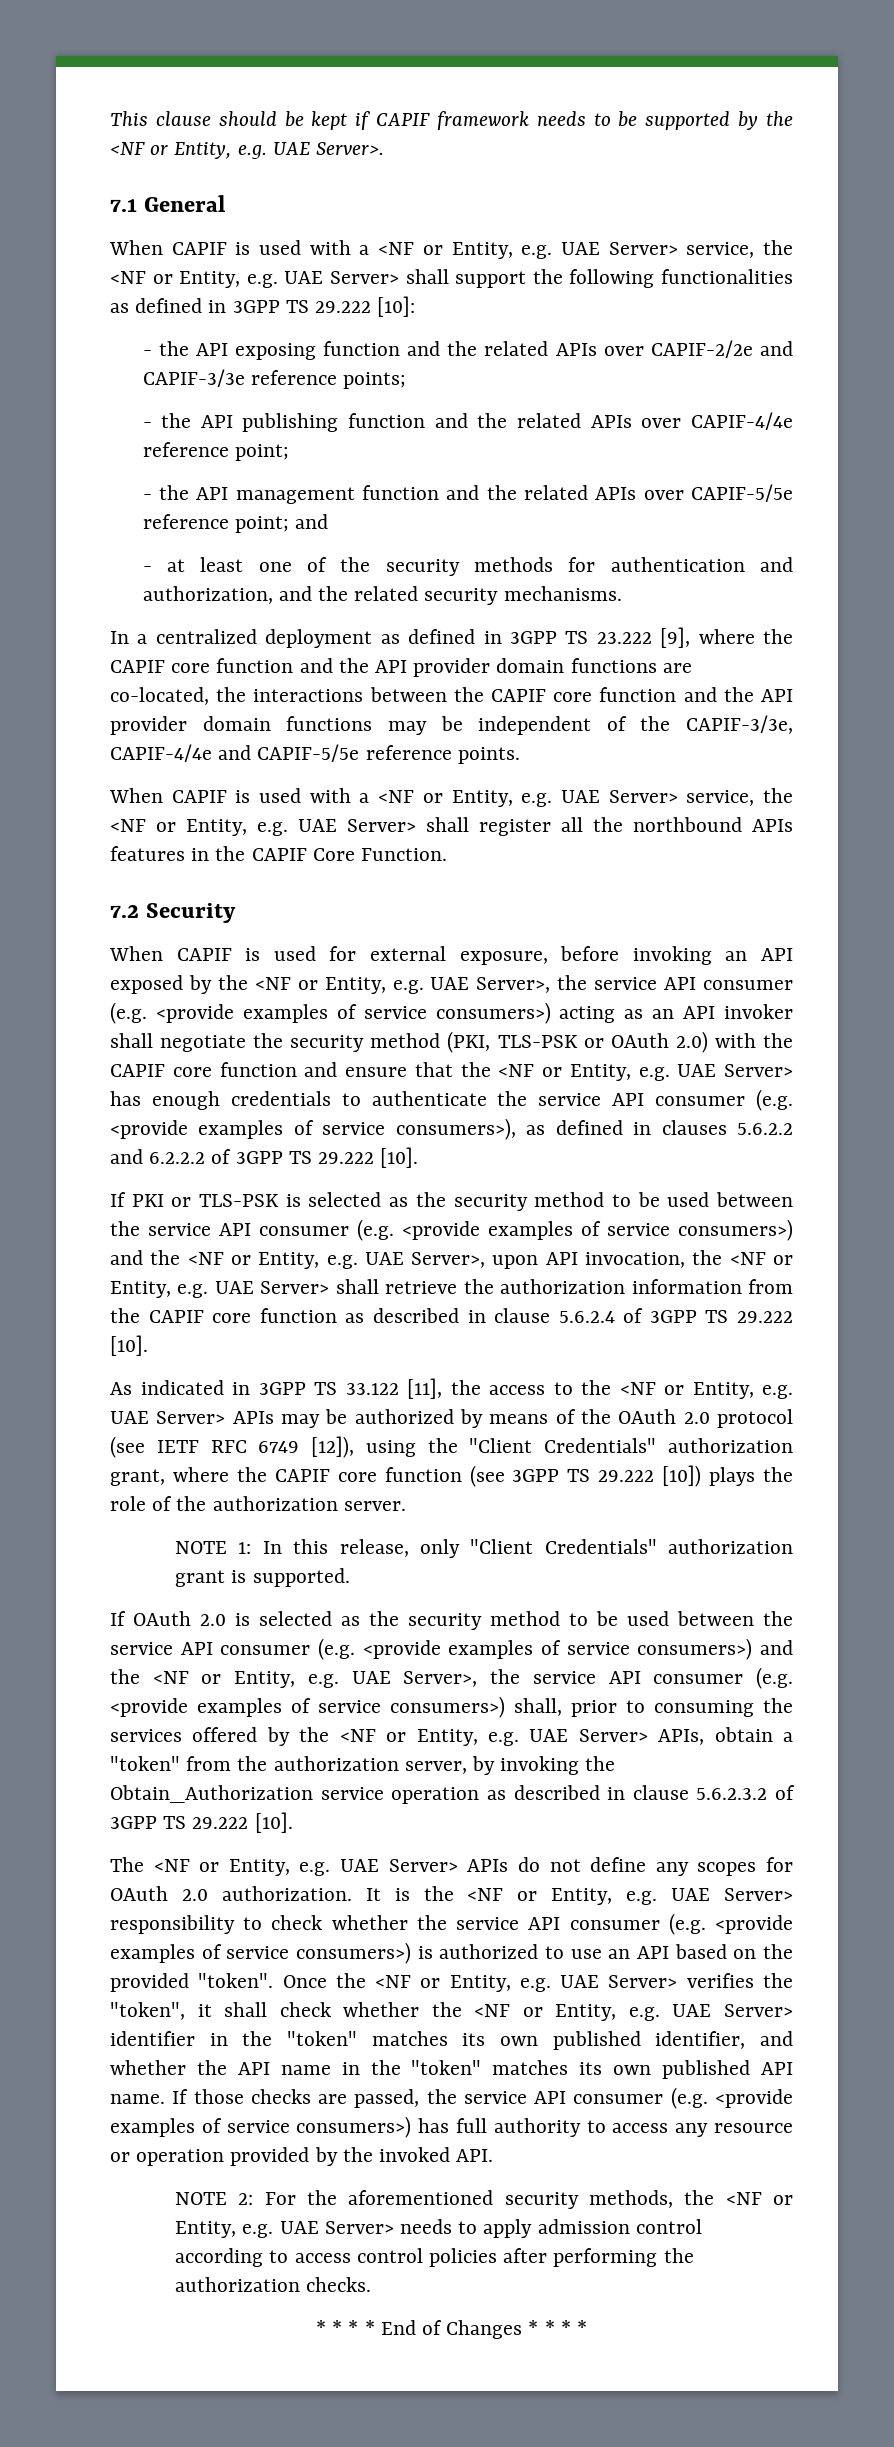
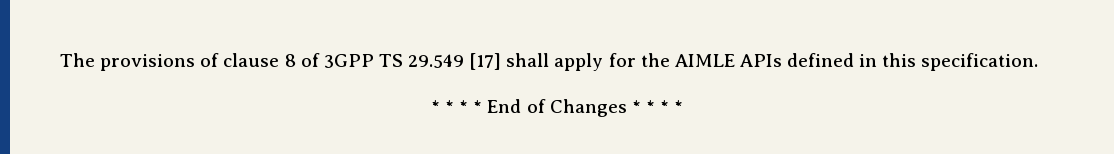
[110,111,793,130] [110,142,385,159] [110,195,225,212] [109,240,793,259] [110,269,794,288] [110,296,416,317] [142,340,793,360] [142,369,406,389] [142,412,793,432] [142,442,289,461] [142,484,793,504] [142,514,328,533] [142,557,794,576] [142,586,622,605] [110,627,793,648] [110,658,692,677] [110,687,793,705] [110,715,793,735] [110,744,520,764] [109,788,793,807] [110,817,793,836] [110,846,448,861] [110,903,236,923] [109,946,794,965] [110,975,793,994] [110,1002,793,1024] [110,1031,793,1053] [110,1062,793,1081] [110,1089,793,1111] [110,1118,793,1140] [110,1147,419,1168] [110,1192,794,1211] [110,1219,793,1241] [110,1250,793,1269] [110,1279,794,1298] [110,1308,794,1323] [110,1335,148,1356] [110,1378,793,1399] [110,1409,793,1428] [110,1436,793,1458] [110,1465,793,1487] [110,1496,406,1511] [175,1539,793,1558] [175,1568,350,1587] [110,1611,793,1630] [110,1638,793,1660] [110,1667,794,1689] [110,1696,793,1718] [110,1727,793,1746] [110,1756,616,1775] [110,1785,795,1804] [110,1812,293,1833] [110,1857,794,1876] [110,1886,793,1905] [110,1913,793,1935] [110,1942,793,1964] [110,1973,793,1992] [110,2002,793,2021] [110,2031,793,2050] [110,2060,793,2079] [110,2087,793,2109] [110,2116,793,2138] [110,2147,494,2166] [175,2190,794,2209] [175,2219,702,2238] [175,2248,694,2267] [175,2277,372,2292] This clause should be kept if CAPIF framework needs to be supported by the <NF or Entity, e.g. UAE Server>. // 7.1 General // When CAPIF is used with a <NF or Entity, e.g. UAE Server> service, the <NF or Entity, e.g. UAE Server> shall support the following functionalities as defined in 3GPP TS 29.222 [10]: // - the API exposing function and the related APIs over CAPIF-2/2e and CAPIF-3/3e reference points; // - the API publishing function and the related APIs over CAPIF-4/4e reference point; // - the API management function and the related APIs over CAPIF-5/5e reference point; and // - at least one of the security methods for authentication and authorization, and the related security mechanisms. // In a centralized deployment as defined in 3GPP TS 23.222 [9], where the CAPIF core function and the API provider domain functions are co-located, the interactions between the CAPIF core function and the API provider domain functions may be independent of the CAPIF-3/3e, CAPIF-4/4e and CAPIF-5/5e reference points. // When CAPIF is used with a <NF or Entity, e.g. UAE Server> service, the <NF or Entity, e.g. UAE Server> shall register all the northbound APIs features in the CAPIF Core Function. // 7.2 Security // When CAPIF is used for external exposure, before invoking an API exposed by the <NF or Entity, e.g. UAE Server>, the service API consumer (e.g. <provide examples of service consumers>) acting as an API invoker shall negotiate the security method (PKI, TLS-PSK or OAuth 2.0) with the CAPIF core function and ensure that the <NF or Entity, e.g. UAE Server> has enough credentials to authenticate the service API consumer (e.g. <provide examples of service consumers>), as defined in clauses 5.6.2.2 and 6.2.2.2 of 3GPP TS 29.222 [10]. // If PKI or TLS-PSK is selected as the security method to be used between the service API consumer (e.g. <provide examples of service consumers>) and the <NF or Entity, e.g. UAE Server>, upon API invocation, the <NF or Entity, e.g. UAE Server> shall retrieve the authorization information from the CAPIF core function as described in clause 5.6.2.4 of 3GPP TS 29.222 [10]. // As indicated in 3GPP TS 33.122 [11], the access to the <NF or Entity, e.g. UAE Server> APIs may be authorized by means of the OAuth 2.0 protocol (see IETF RFC 6749 [12]), using the "Client Credentials" authorization grant, where the CAPIF core function (see 3GPP TS 29.222 [10]) plays the role of the authorization server. // NOTE 1: In this release, only "Client Credentials" authorization grant is supported. // If OAuth 2.0 is selected as the security method to be used between the service API consumer (e.g. <provide examples of service consumers>) and the <NF or Entity, e.g. UAE Server>, the service API consumer (e.g. <provide examples of service consumers>) shall, prior to consuming the services offered by the <NF or Entity, e.g. UAE Server> APIs, obtain a "token" from the authorization server, by invoking the Obtain_Authorization service operation as described in clause 5.6.2.3.2 of 3GPP TS 29.222 [10]. // The <NF or Entity, e.g. UAE Server> APIs do not define any scopes for OAuth 2.0 authorization. It is the <NF or Entity, e.g. UAE Server> responsibility to check whether the service API consumer (e.g. <provide examples of service consumers>) is authorized to use an API based on the provided "token". Once the <NF or Entity, e.g. UAE Server> verifies the "token", it shall check whether the <NF or Entity, e.g. UAE Server> identifier in the "token" matches its own published identifier, and whether the API name in the "token" matches its own published API name. If those checks are passed, the service API consumer (e.g. <provide examples of service consumers>) has full authority to access any resource or operation provided by the invoked API. // NOTE 2: For the aforementioned security methods, the <NF or Entity, e.g. UAE Server> needs to apply admission control according to access control policies after performing the authorization checks. -> [60,53,1039,71] The provisions of clause 8 of 3GPP TS 29.549 [17] shall apply for the AIMLE APIs defined in this specification.

